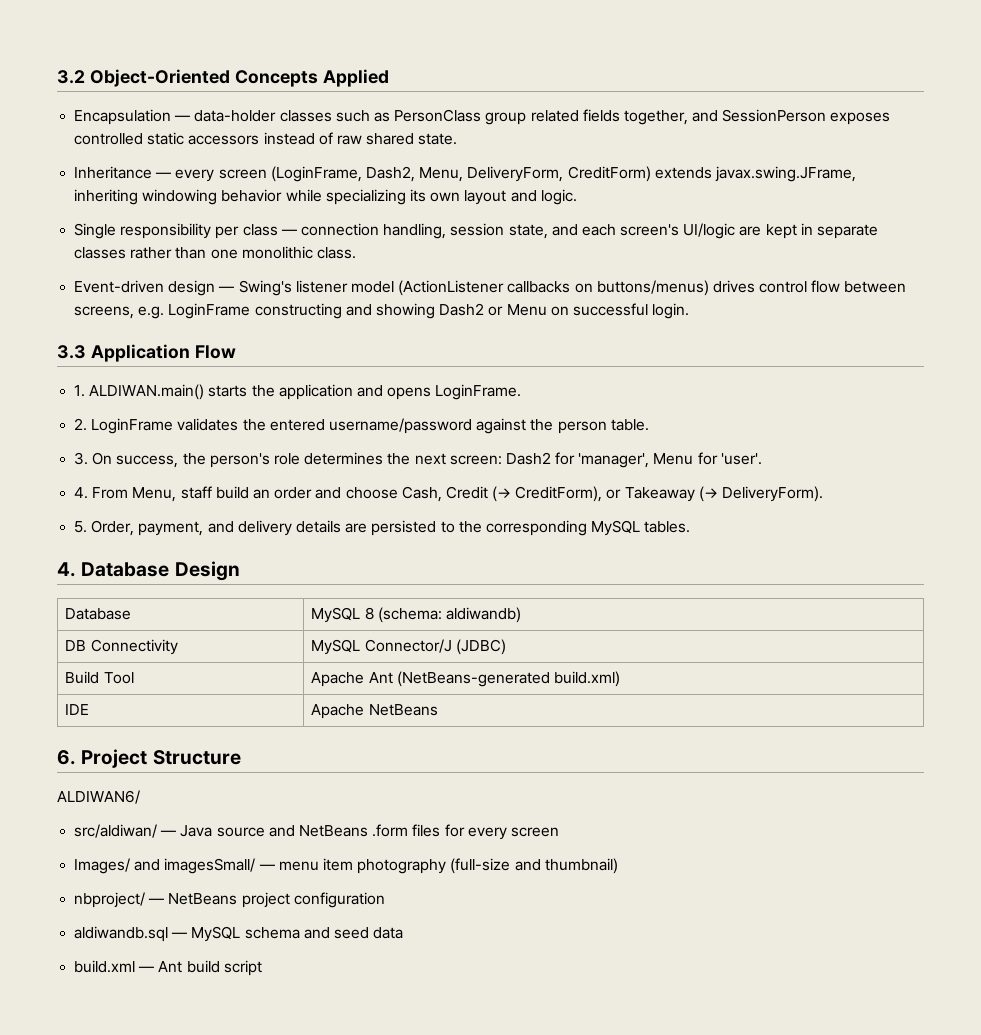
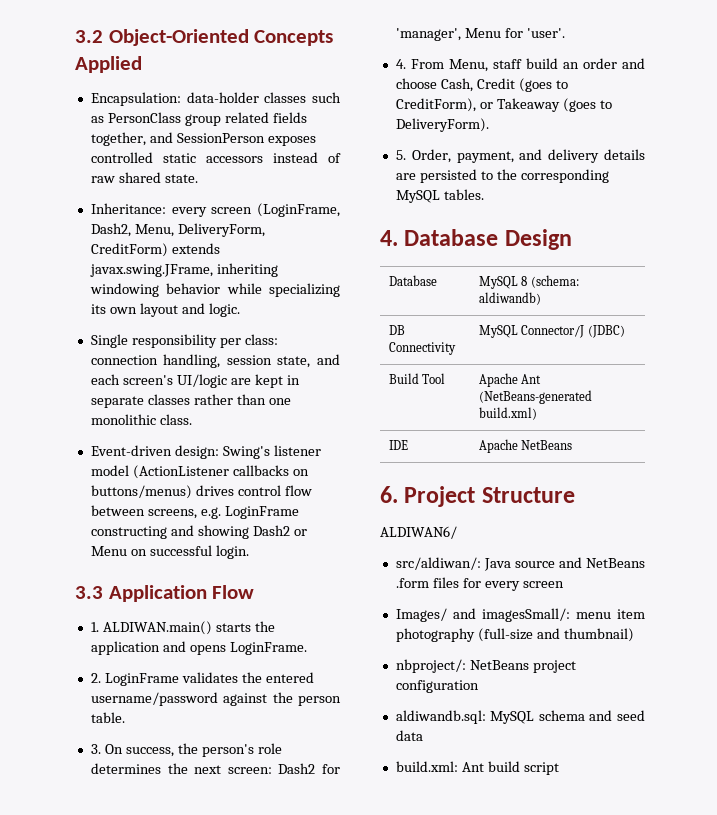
[74,109,191,125] Encapsulation — -> [90,92,181,106] Encapsulation:
[74,166,172,179] Inheritance — -> [90,203,166,214] Inheritance:
[242,224,297,236] class — -> [244,334,278,345] class:
[168,280,235,296] design — -> [174,445,219,459] design:
[492,486,512,502] (→ -> [518,78,568,92] (goes to
[698,486,718,502] (→ -> [562,98,612,112] (goes to
[74,824,177,838] src/aldiwan/ — -> [395,557,481,570] src/aldiwan/:
[164,858,275,874] imagesSmall/ — -> [481,608,570,622] imagesSmall/:
[74,892,165,908] nbproject/ — -> [395,659,466,673] nbproject/:
[74,926,188,942] aldiwandb.sql — -> [395,710,486,724] aldiwandb.sql:
[74,960,155,973] build.xml — -> [395,761,458,772] build.xml:

